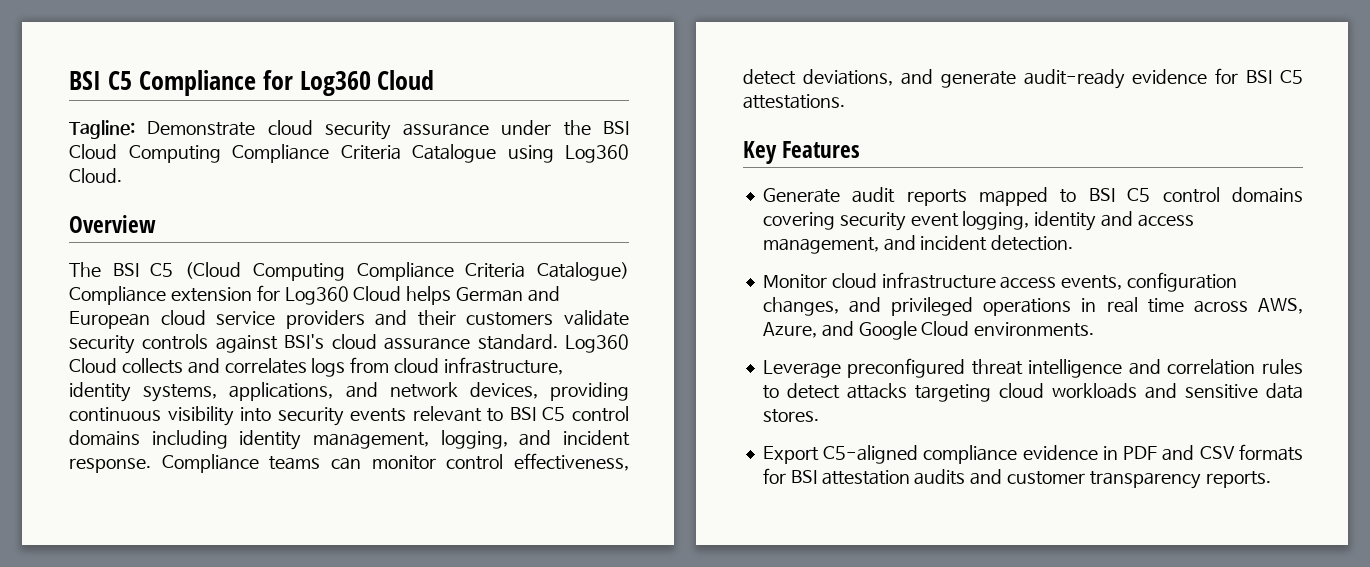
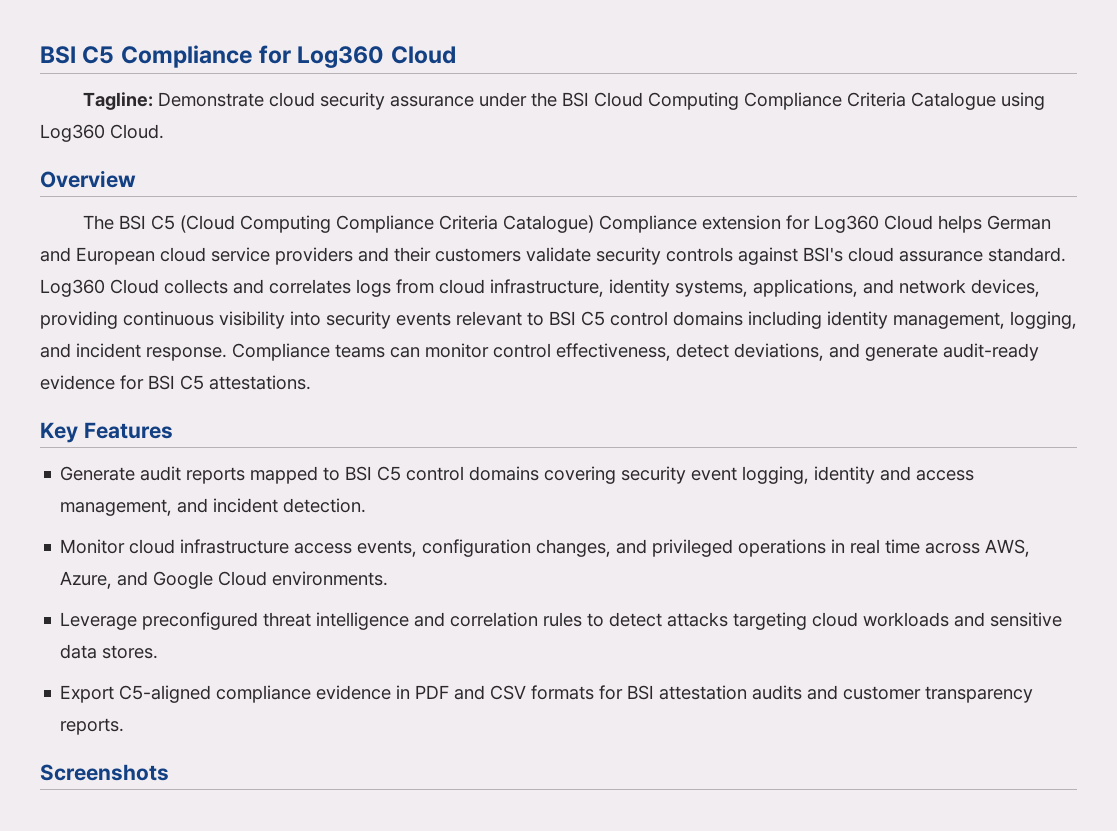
(1271, 479) none -> [40,764,169,781] // Screenshots

